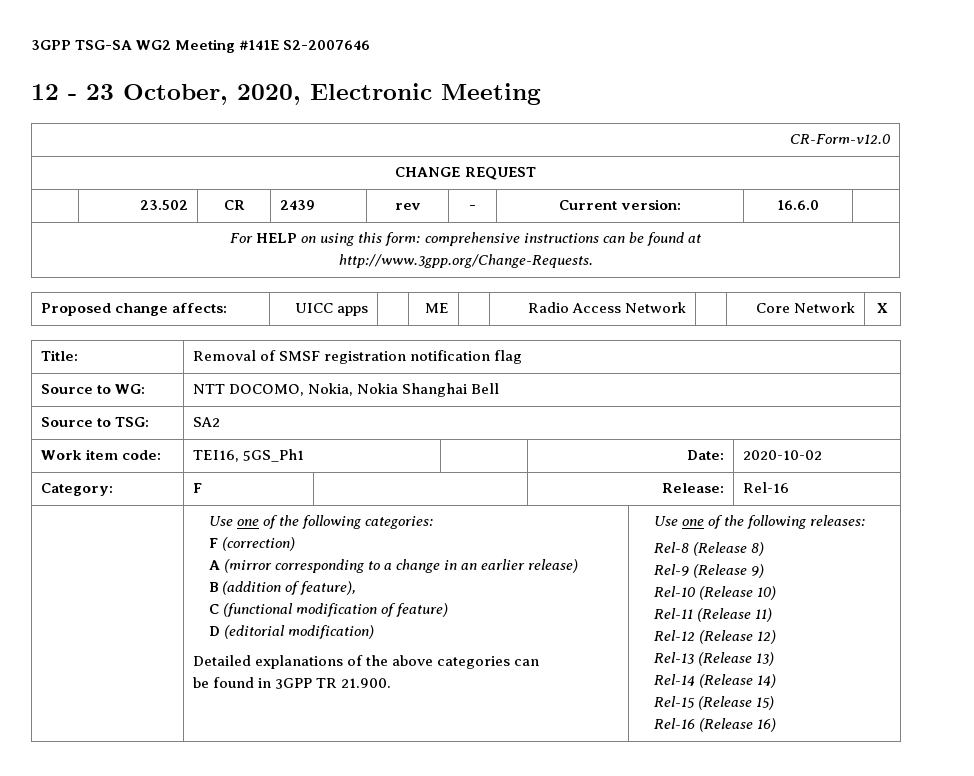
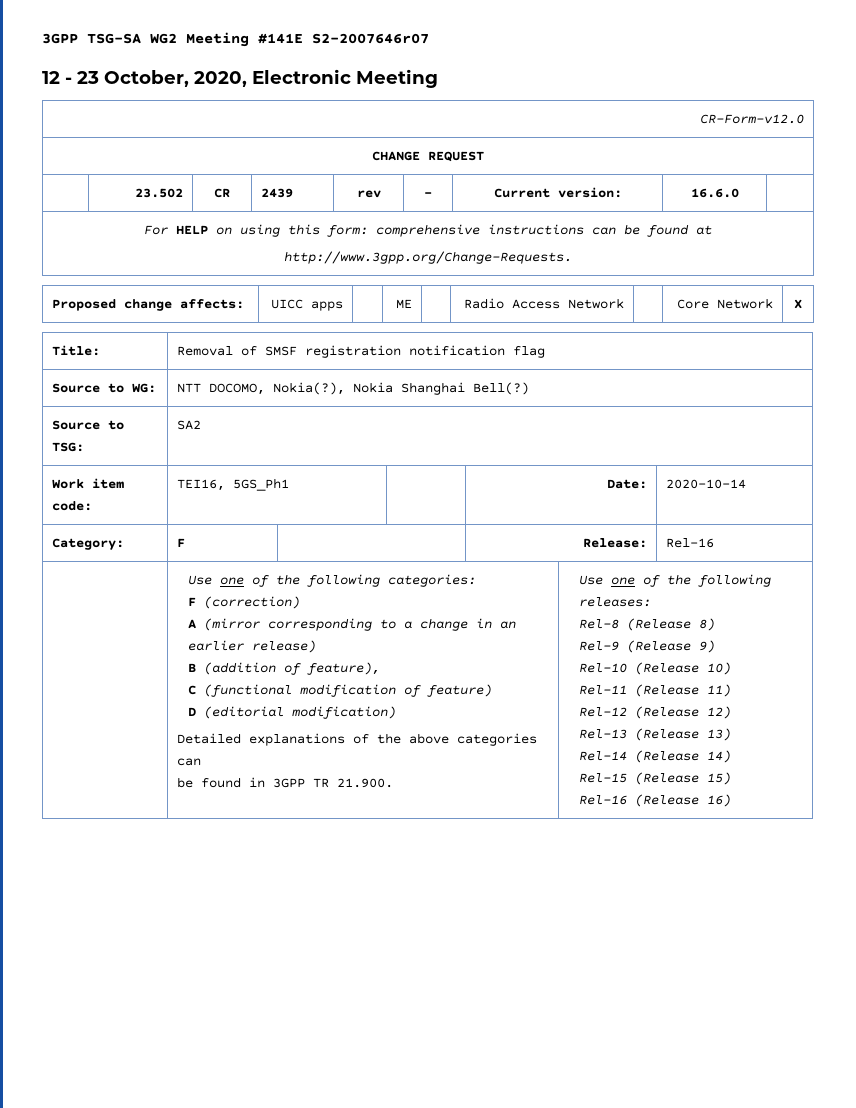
[283,40,371,50] S2-2007646 -> [312,33,429,44] S2-2007646r07
[307,383,353,396] Nokia, -> [273,382,346,395] Nokia(?),
[470,383,499,394] Bell -> [473,382,530,395] Bell(?)
[742,450,822,460] 2020-10-02 -> [666,479,747,489] 2020-10-14

